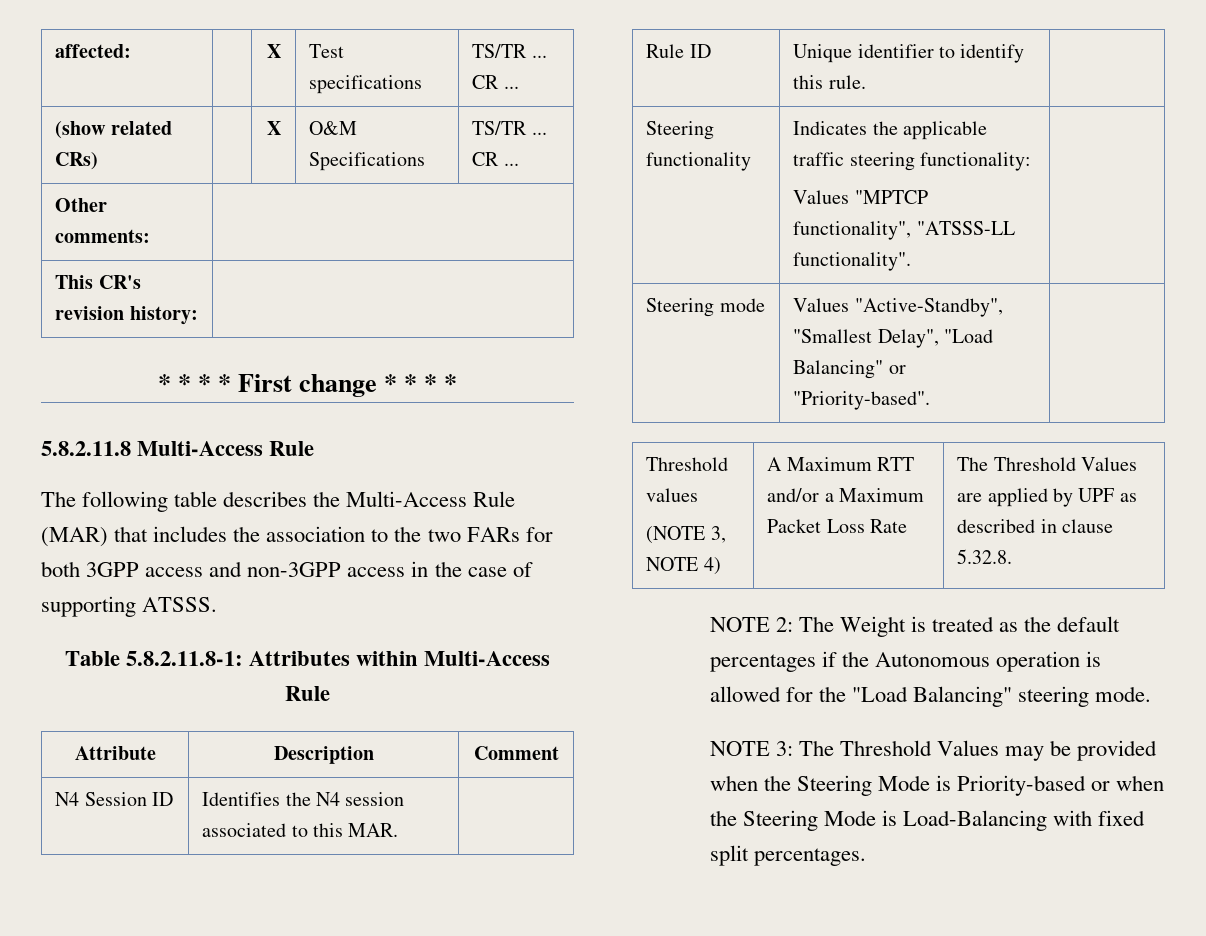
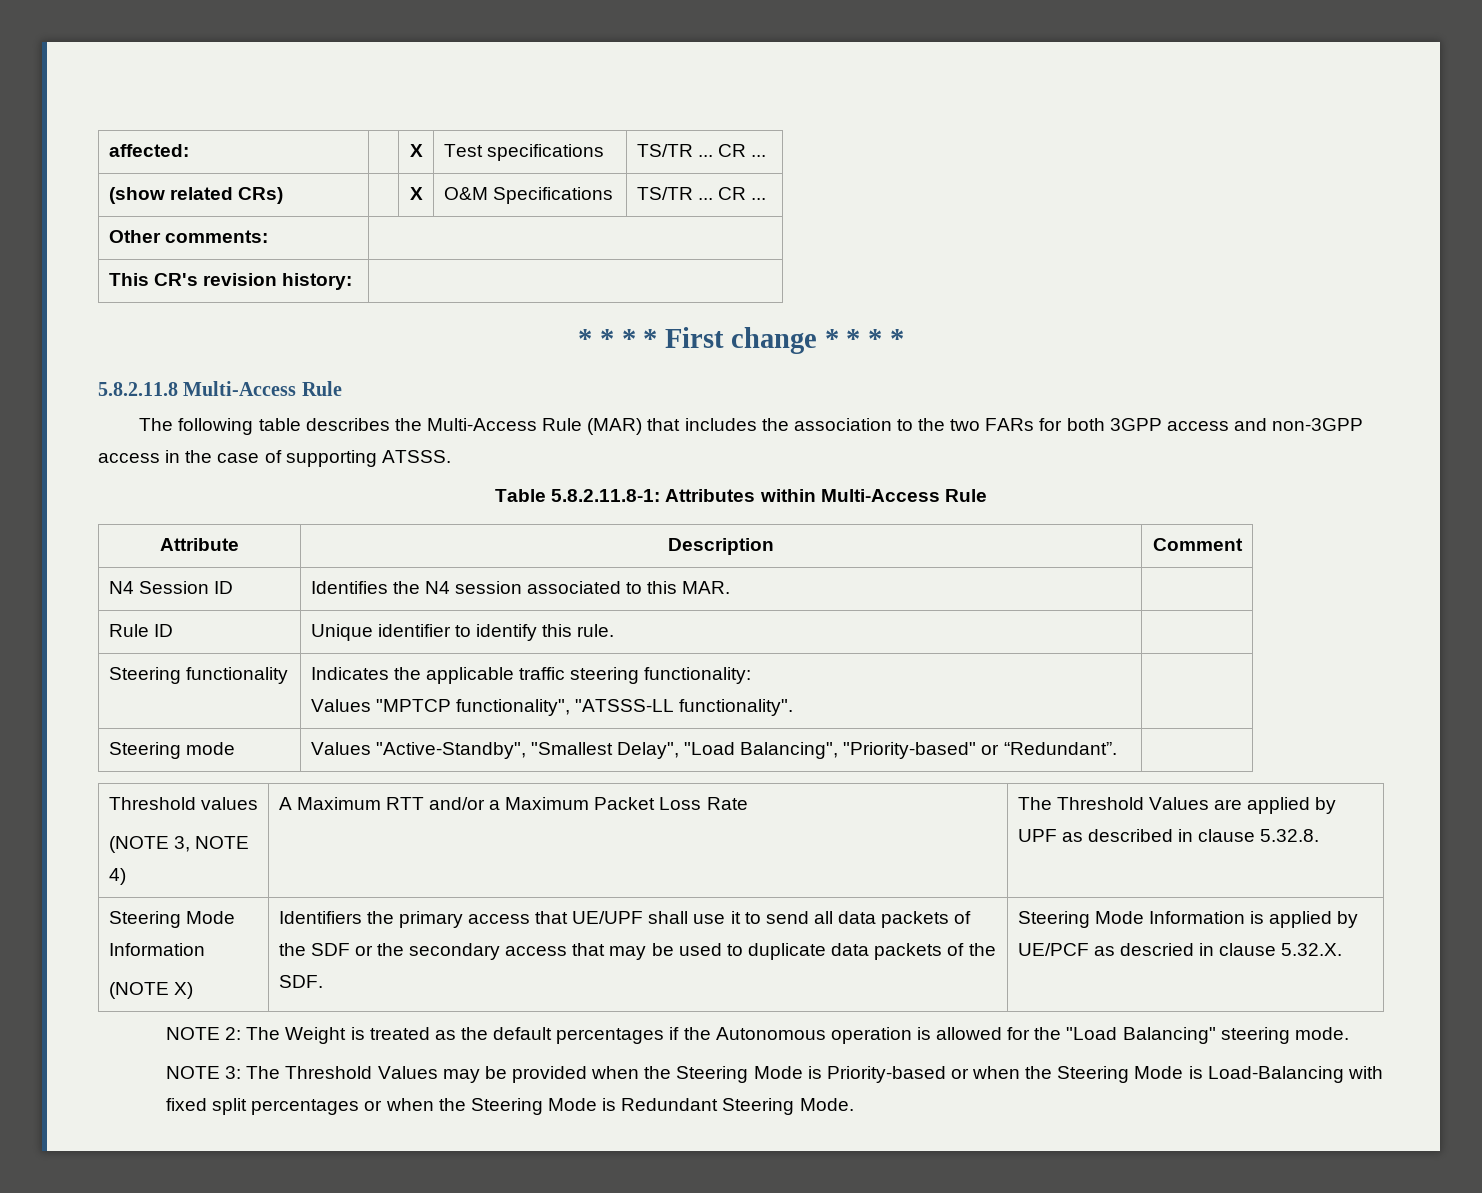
[793,360,906,379] [793,391,931,410] Balancing" or "Priority-based". -> [740,742,1117,759] Balancing", "Priority-based" or “Redundant”.
(1013, 556) none -> [108,911,235,928] [108,943,205,956] [108,982,193,999] [278,911,972,928] [278,943,996,960] [278,975,323,988] [1017,911,1359,928] [1017,943,1343,956] // Steering Mode Information // (NOTE X) | Identifiers the primary access that UE/UPF shall use it to send all data packets of the SDF or the secondary access that may be used to duplicate data packets of the SDF. | Steering Mode Information is applied by UE/PCF as descried in clause 5.32.X.
[753,848,866,866] percentages. -> [251,1098,854,1115] percentages or when the Steering Mode is Redundant Steering Mode.

